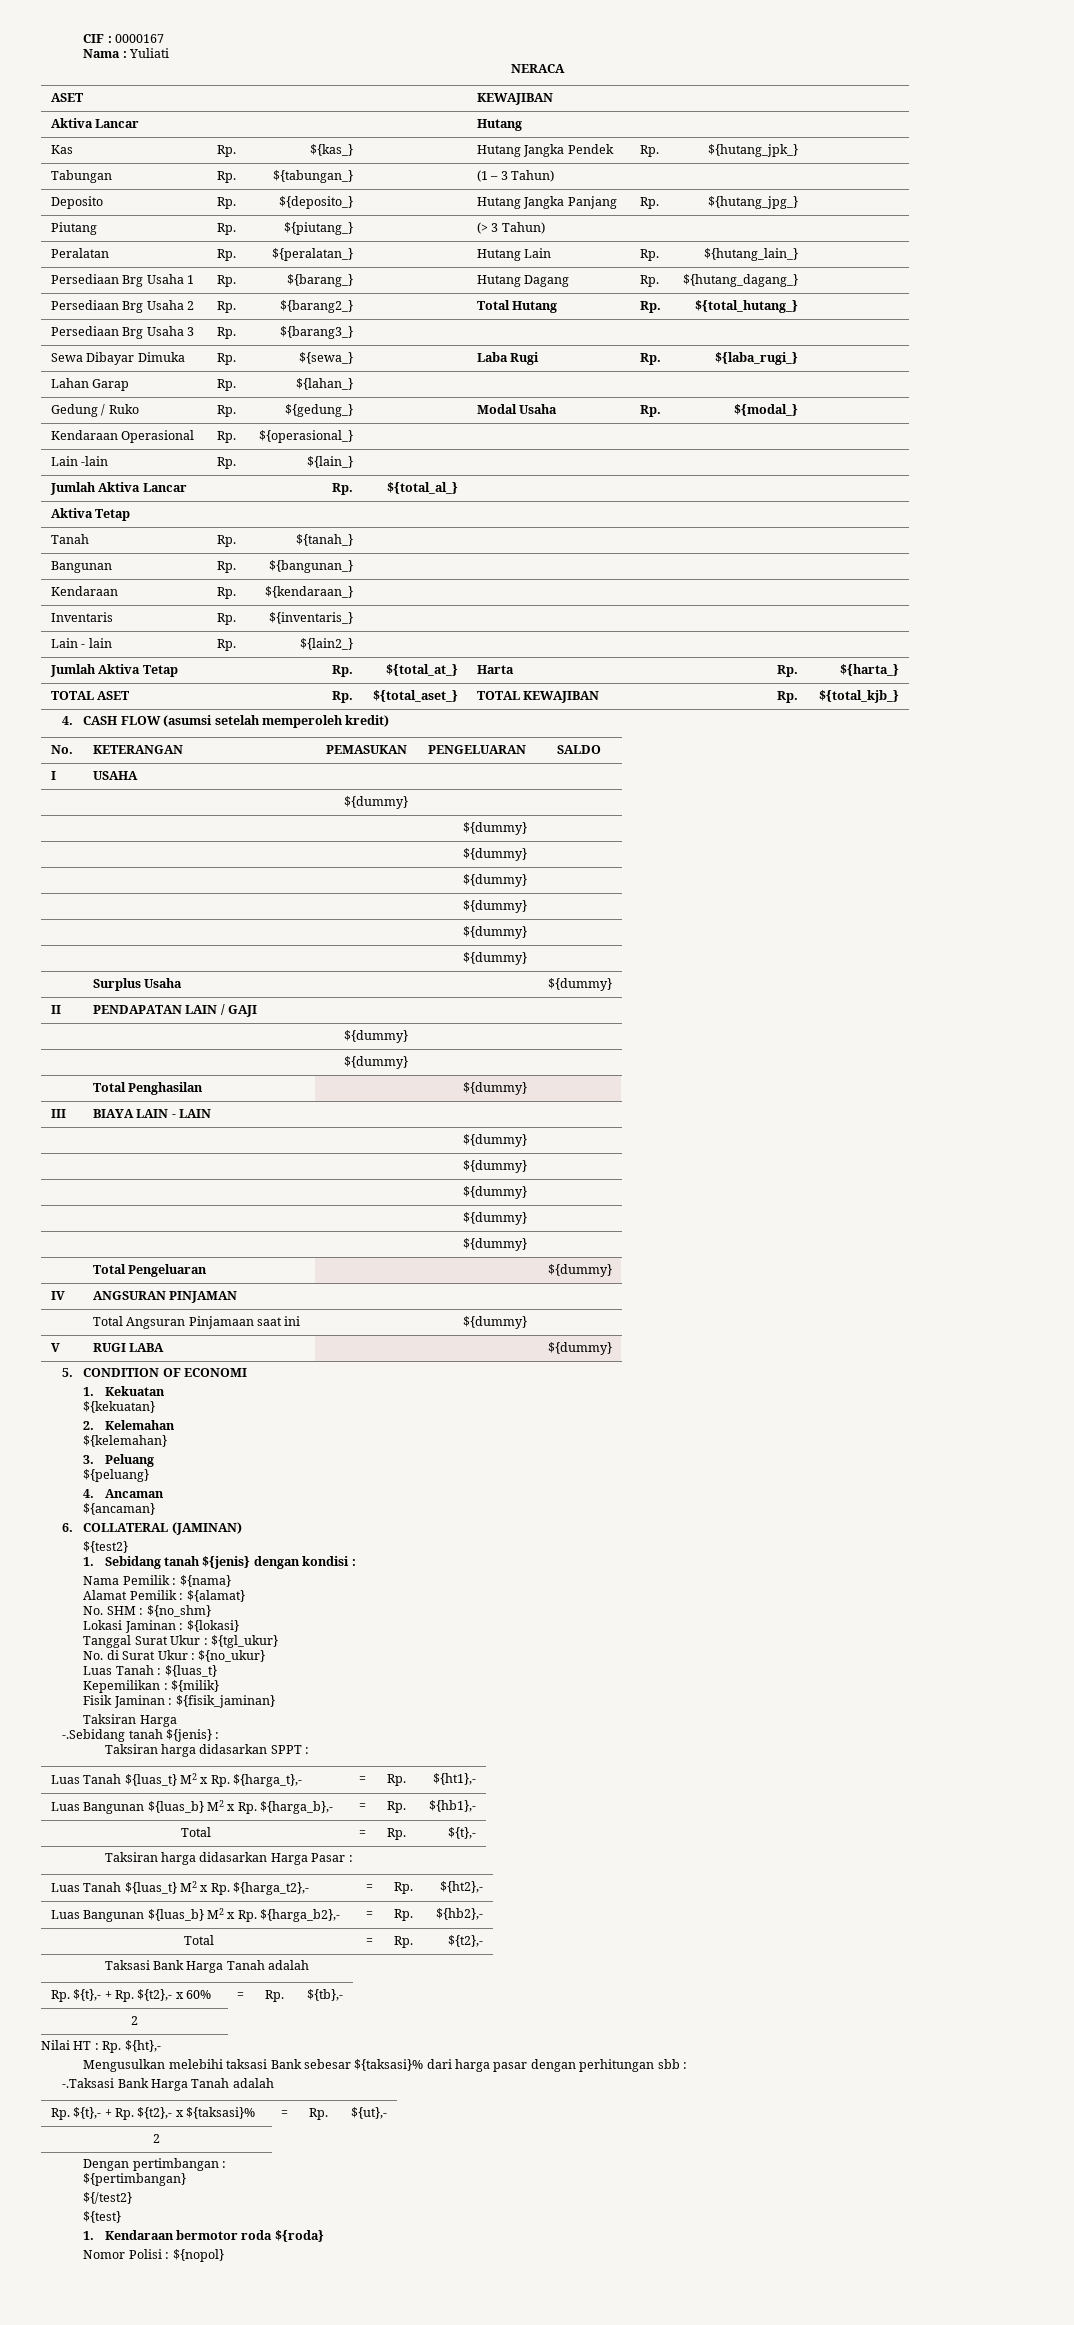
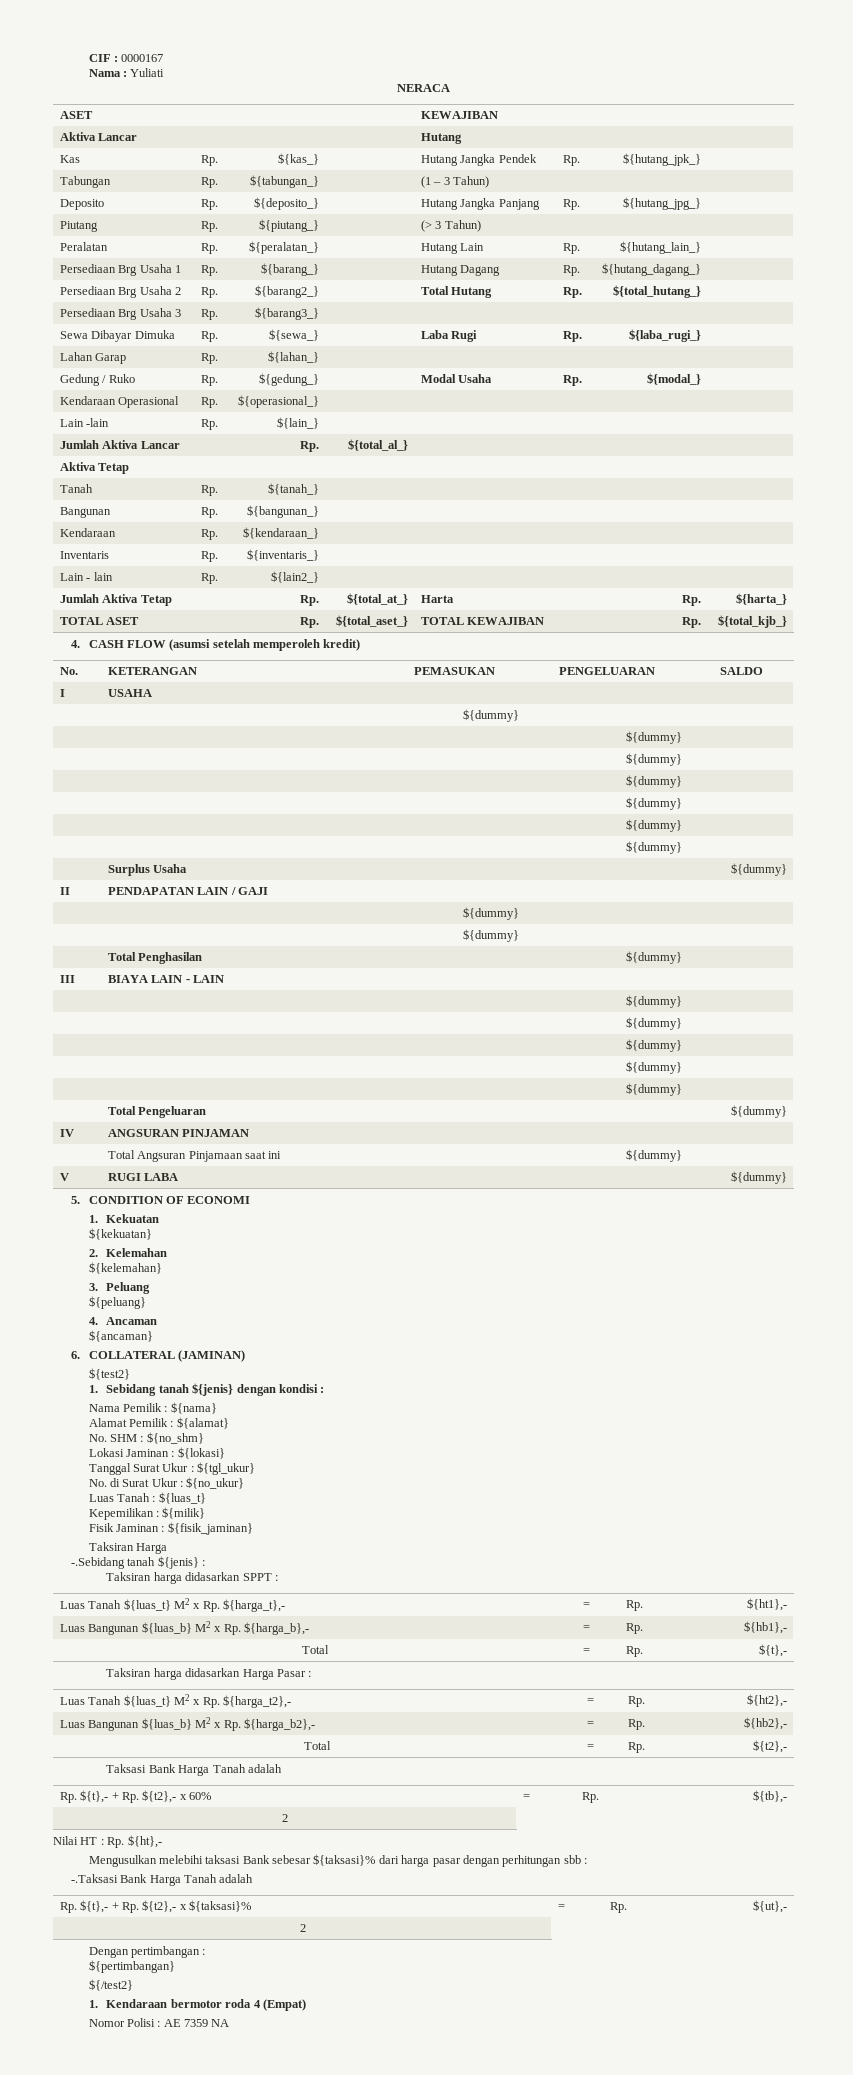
[83,2211,122,2223] // ${test} -> (133, 1985) none
[274,2230,324,2242] ${roda} -> [253,1999,306,2011] 4 (Empat)
[172,2249,224,2262] ${nopol} -> [163,2019,230,2027] AE 7359 NA

